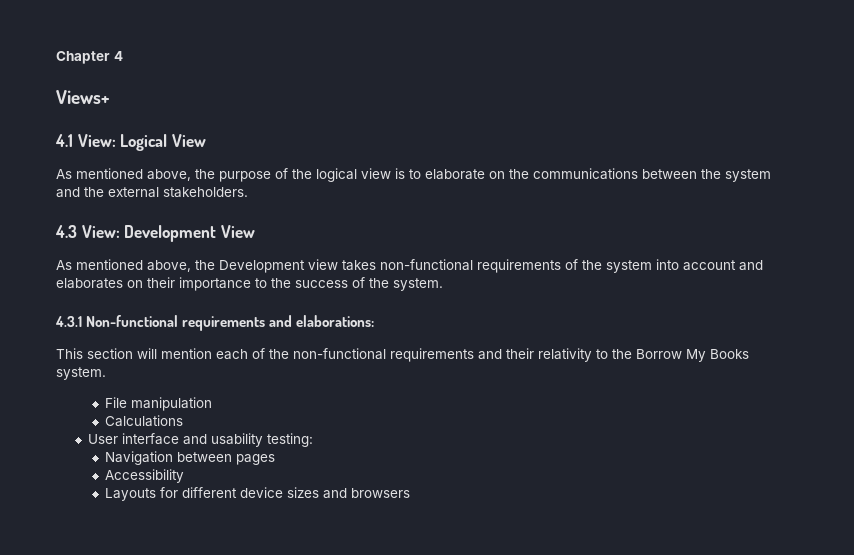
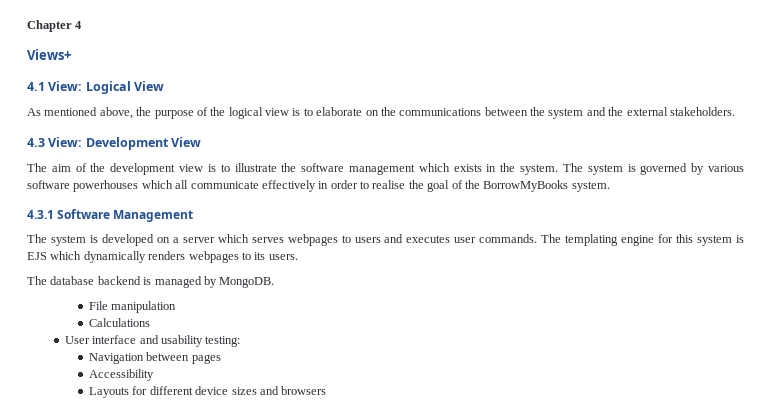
[56,259,763,273] [56,277,389,291] As mentioned above, the Development view takes non-functional requirements of the system into account and elaborates on their importance to the success of the -> [27,163,745,175] [27,180,569,192] The aim of the development view is to illustrate the software management which exists in the system. The system is governed by various software powerhouses which all communicate effectively in order to realise the goal of the BorrowMyBooks
[86,315,375,331] [56,348,749,362] [56,367,106,380] Non-functional requirements and elaborations: // This section will mention each of the non-functional requirements and their relativity to the Borrow My Books system. -> [57,209,194,222] [27,234,745,246] [27,251,298,263] [27,276,275,288] Software Management // The system is developed on a server which serves webpages to users and executes user commands. The templating engine for this system is EJS which dynamically renders webpages to its users. // The database backend is managed by MongoDB.

